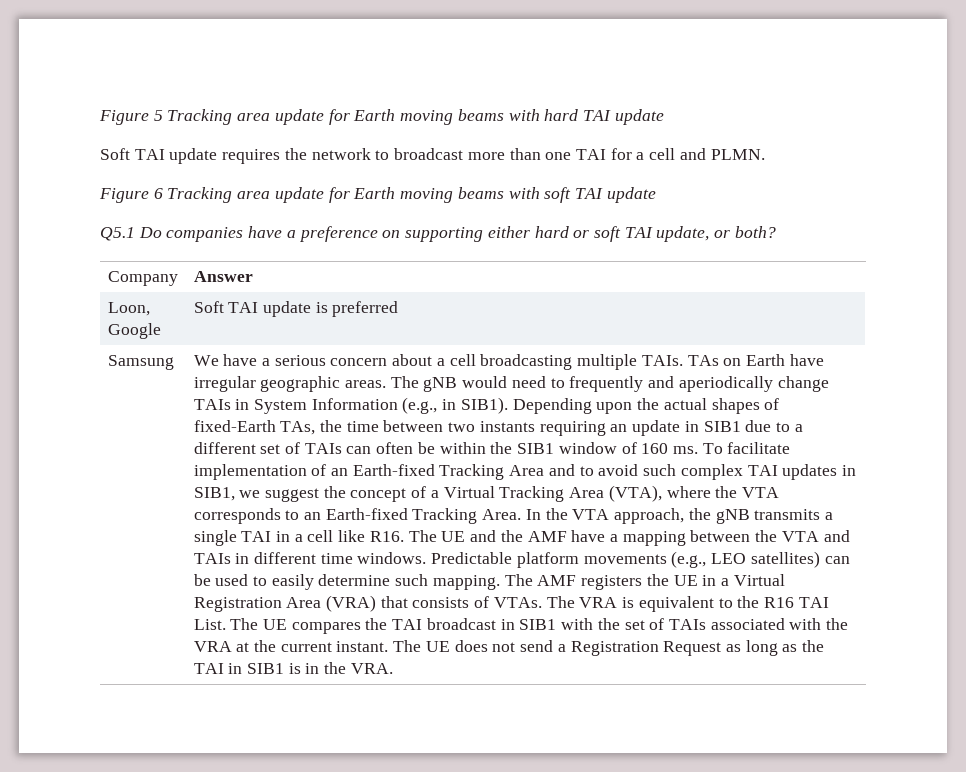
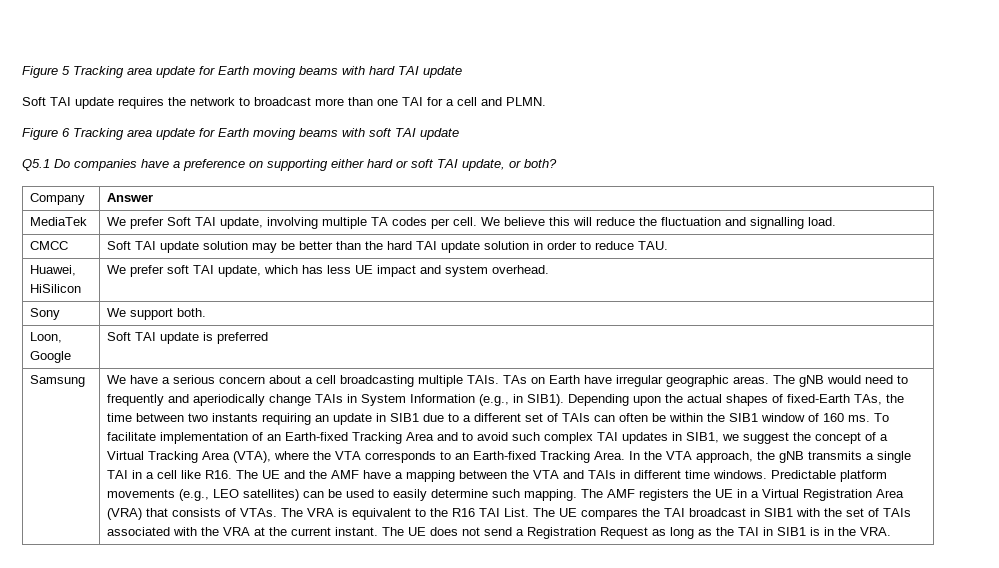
(253, 276) none -> [30,217,88,226] [107,217,837,229] [30,241,69,250] [107,241,669,253] [30,265,77,276] [30,284,82,293] [107,265,550,277] [30,308,61,320] [107,308,207,320] // MediaTek | We prefer Soft TAI update, involving multiple TA codes per cell. We believe this will reduce the fluctuation and signalling load. // CMCC | Soft TAI update solution may be better than the hard TAI update solution in order to reduce TAU. // Huawei, HiSilicon | We prefer soft TAI update, which has less UE impact and system overhead. // Sony | We support both.

